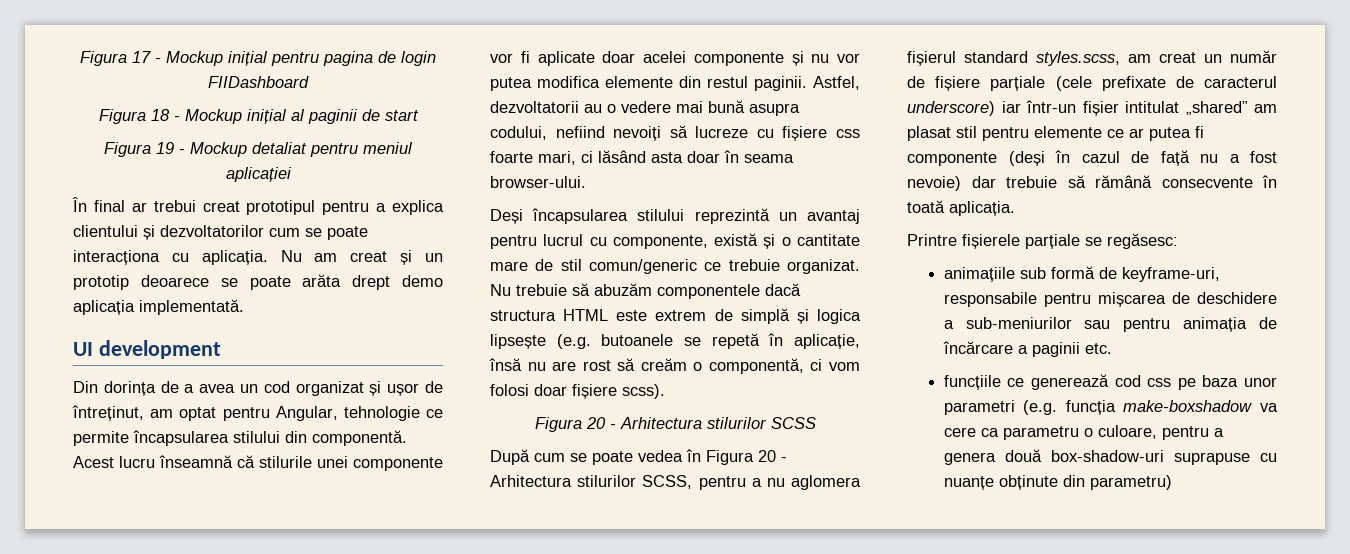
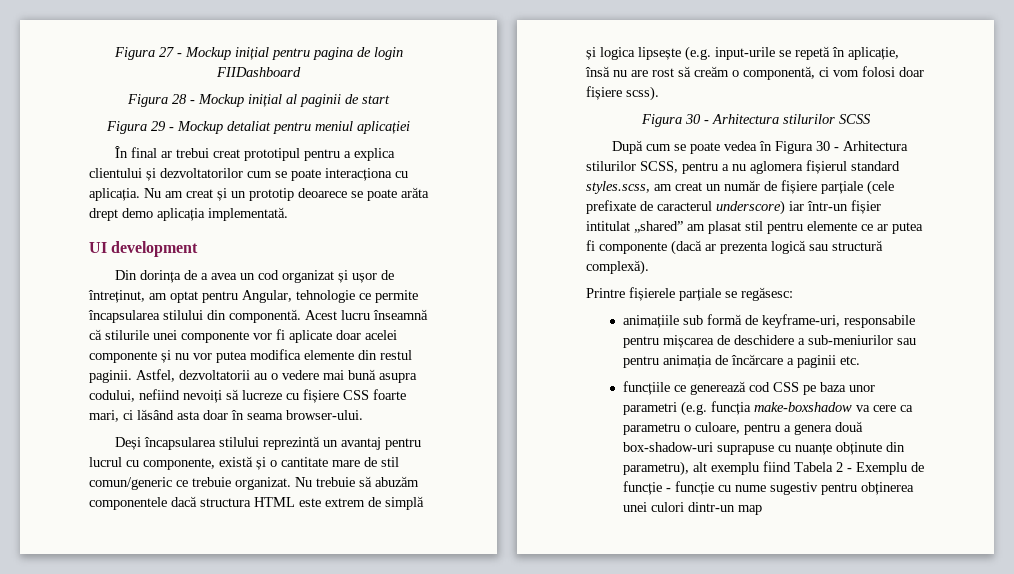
[80,51,151,66] Figura 17 -> [113,47,174,60] Figura 27
[150,109,170,121] 18 -> [172,94,187,104] 28
[156,142,174,154] 19 -> [151,121,166,131] 29
[836,129,860,138] css -> [343,390,369,400] CSS
[601,334,674,346] butoanele -> [715,47,775,60] input-urile
[585,417,606,429] 20 -> [684,114,701,124] 30
[758,450,776,462] 20 -> [815,141,830,151] 30
[1008,150,1277,166] [907,175,1277,191] [907,200,1015,216] (deși în cazul de față nu a fost nevoie) dar trebuie să rămână consecvente în toată aplicația. -> [671,240,883,255] [586,260,649,275] (dacă ar prezenta logică sau structură complexă).
[1147,378,1172,387] css -> [772,382,799,392] CSS
[1089,475,1172,490] parametru) -> [622,461,924,476] [622,481,914,495] [622,502,762,515] parametru), alt exemplu fiind Tabela 2 - Exemplu de funcție - funcție cu nume sugestiv pentru obținerea unei culori dintr-un map

